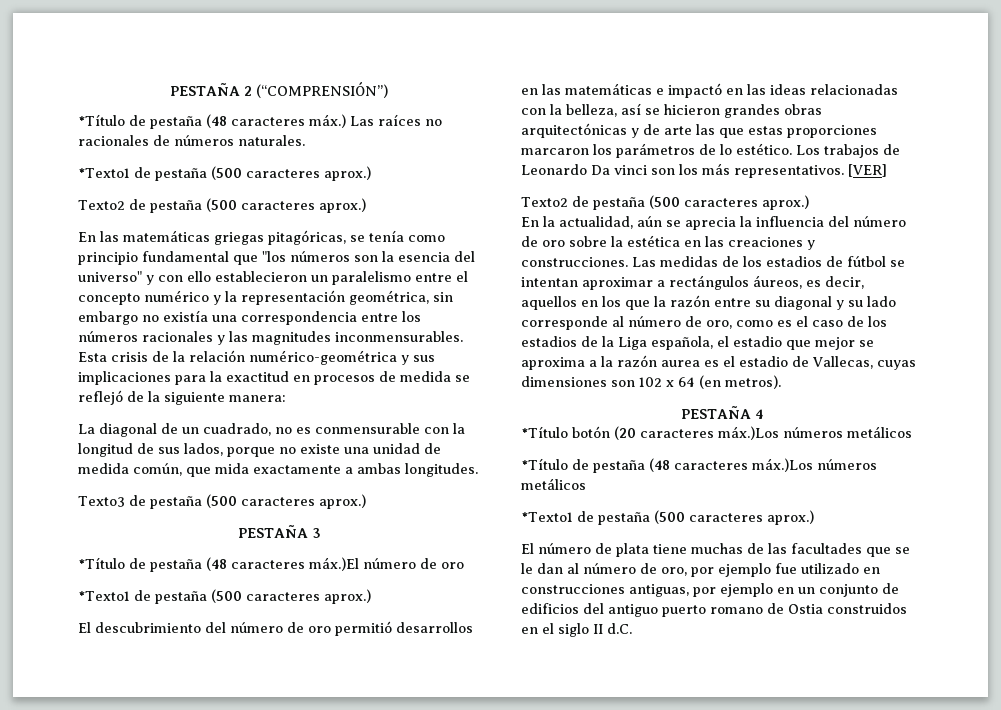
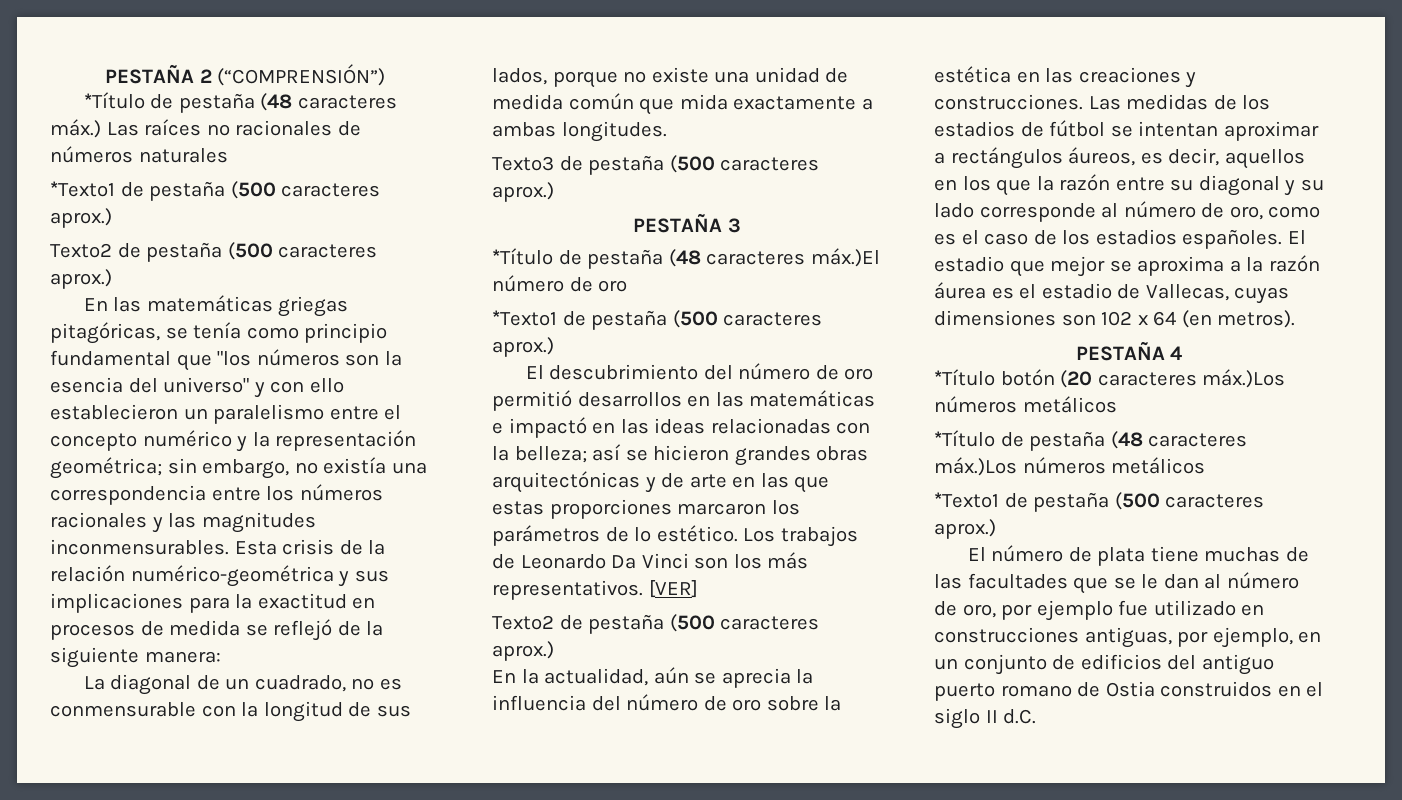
[238,135,305,146] naturales. -> [138,148,228,163] naturales
[349,290,453,305] [78,311,138,325] geométrica, sin embargo -> [50,457,290,479] geométrica; sin embargo,
[133,463,182,476] común, -> [568,93,634,110] común
[566,104,617,117] belleza, -> [514,446,587,463] belleza;
(692, 130) none -> [732,476,756,488] en
[614,165,647,175] vinci -> [641,553,689,569] Vinci
[581,336,729,350] de la Liga española, el -> [1182,229,1306,249] españoles. El
[661,360,700,367] aurea -> [934,282,986,299] áurea
[720,583,773,597] ejemplo -> [1212,627,1293,648] ejemplo,

